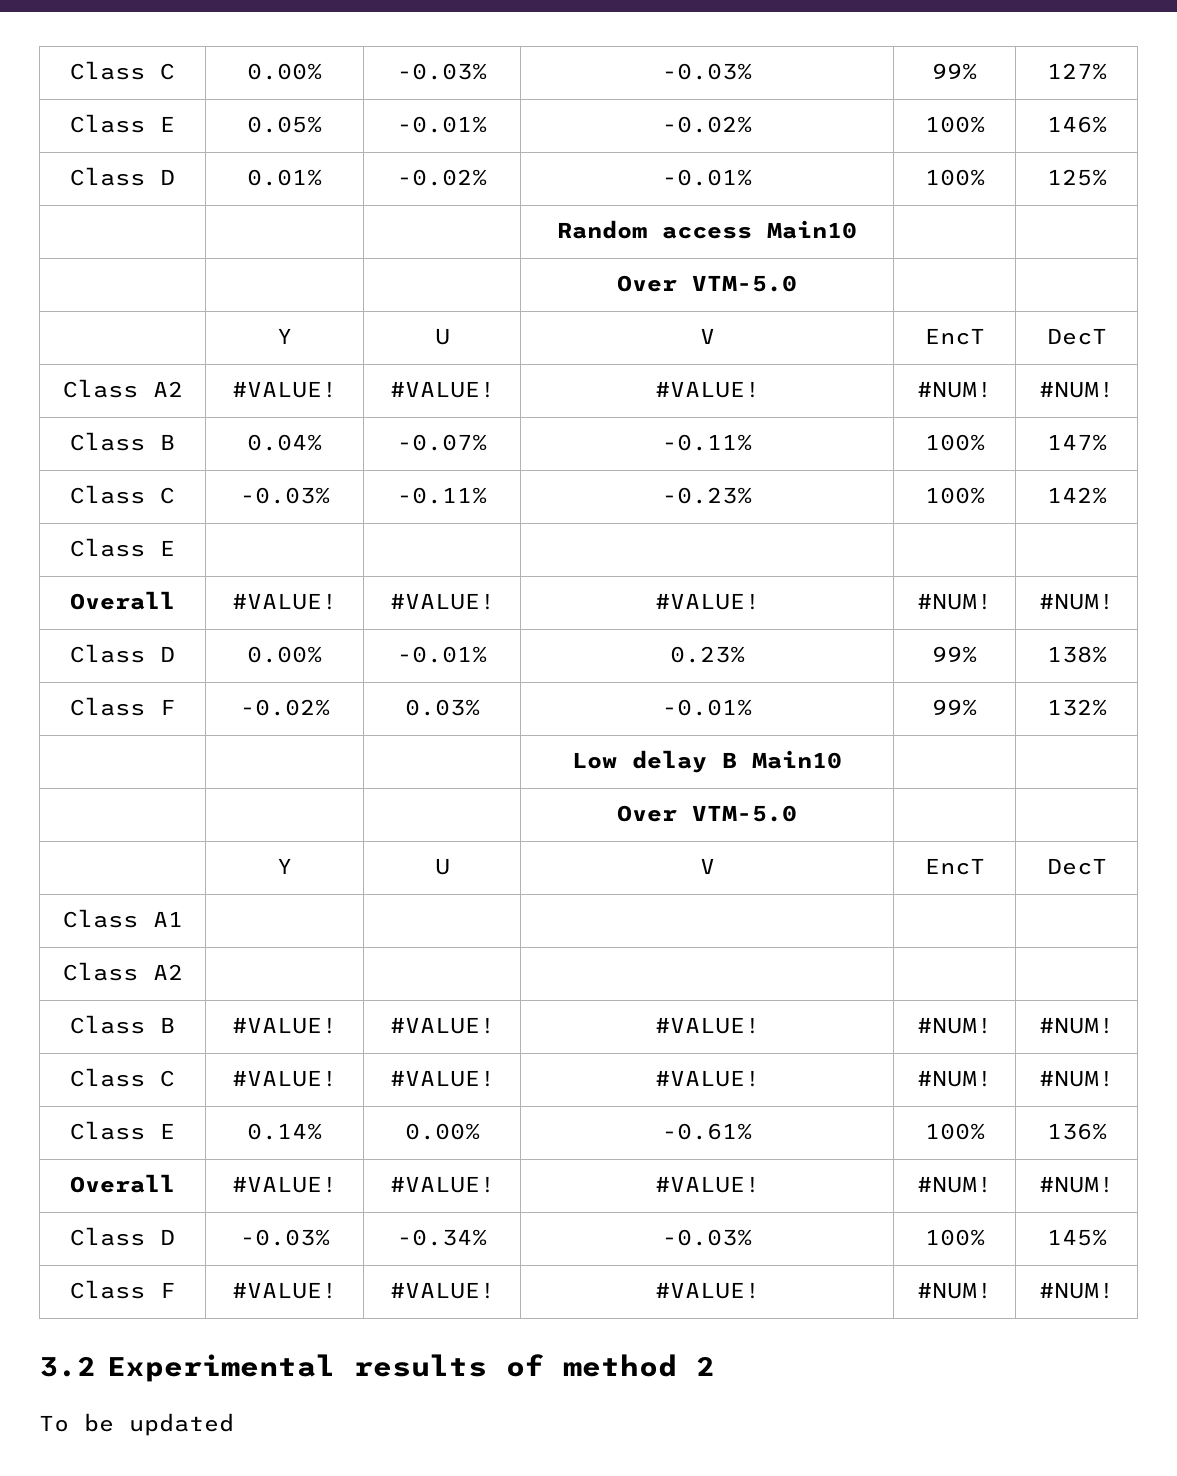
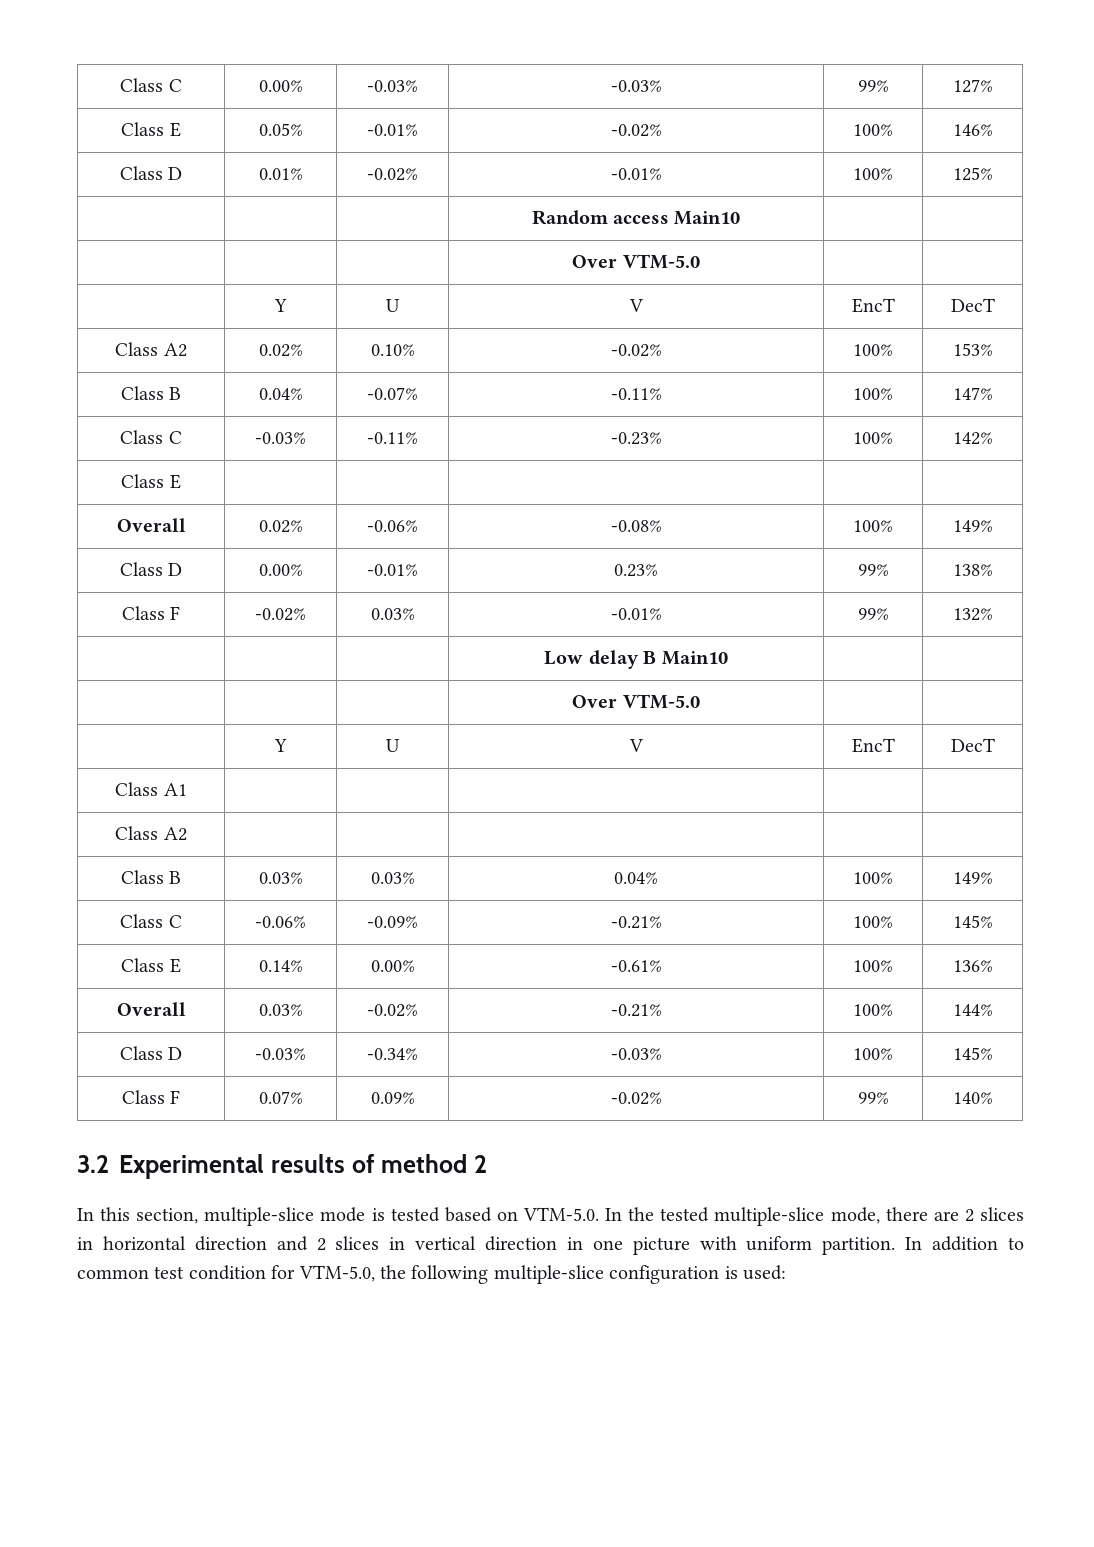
[232,381,337,398] [389,381,495,398] [654,381,760,398] [917,381,992,398] [1039,381,1114,398] #VALUE! | #VALUE! | #VALUE! | #NUM! | #NUM! -> [258,344,303,357] [370,344,415,356] [610,344,662,357] [853,344,893,356] [952,343,993,356] 0.02% | 0.10% | -0.02% | 100% | 153%
[232,593,337,610] [389,593,495,610] [654,593,760,610] [917,593,992,610] [1039,593,1114,610] #VALUE! | #VALUE! | #VALUE! | #NUM! | #NUM! -> [258,520,303,533] [367,520,418,532] [610,520,662,532] [853,520,893,532] [952,520,993,532] 0.02% | -0.06% | -0.08% | 100% | 149%
[232,1017,337,1034] [389,1017,495,1034] [654,1017,760,1034] [917,1017,992,1034] [1039,1017,1114,1034] [70,1068,175,1087] [232,1070,337,1087] [389,1070,495,1087] [654,1070,760,1087] [917,1070,992,1087] [1039,1070,1114,1087] #VALUE! | #VALUE! | #VALUE! | #NUM! | #NUM! // Class C | #VALUE! | #VALUE! | #VALUE! | #NUM! | #NUM! -> [258,872,303,884] [370,872,415,884] [614,872,658,884] [853,872,893,884] [952,872,993,884] [120,914,182,928] [255,916,306,928] [367,916,418,928] [610,916,662,929] [853,916,893,928] [952,915,993,928] 0.03% | 0.03% | 0.04% | 100% | 149% // Class C | -0.06% | -0.09% | -0.21% | 100% | 145%
[232,1176,337,1193] [389,1176,495,1193] [654,1176,760,1193] [917,1176,992,1193] [1039,1176,1114,1193] #VALUE! | #VALUE! | #VALUE! | #NUM! | #NUM! -> [258,1004,303,1016] [367,1004,418,1017] [610,1004,662,1017] [853,1004,893,1016] [952,1004,993,1016] 0.03% | -0.02% | -0.21% | 100% | 144%
[232,1282,337,1299] [389,1282,495,1299] [654,1282,760,1299] [917,1282,992,1299] [1039,1282,1114,1299] #VALUE! | #VALUE! | #VALUE! | #NUM! | #NUM! -> [258,1091,303,1104] [370,1092,415,1104] [610,1092,662,1105] [857,1092,889,1104] [952,1092,993,1104] 0.07% | 0.09% | -0.02% | 99% | 140%
[39,1413,234,1436] To be updated -> [77,1207,1024,1226] [77,1236,1024,1255] [77,1265,786,1284] In this section, multiple-slice mode is tested based on VTM-5.0. In the tested multiple-slice mode, there are 2 slices in horizontal direction and 2 slices in vertical direction in one picture with uniform partition. In addition to common test condition for VTM-5.0, the following multiple-slice configuration is used:

